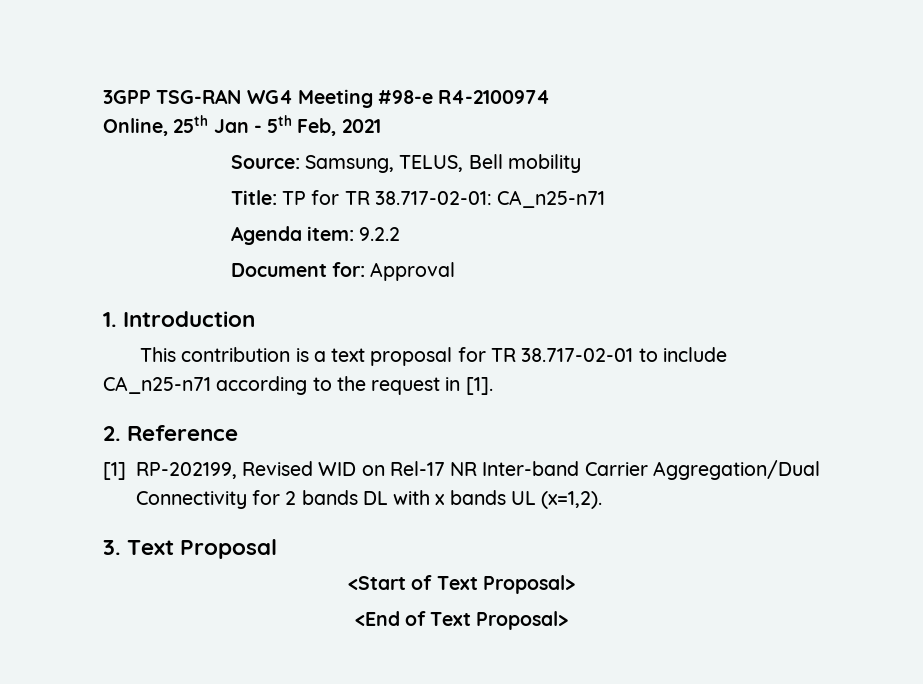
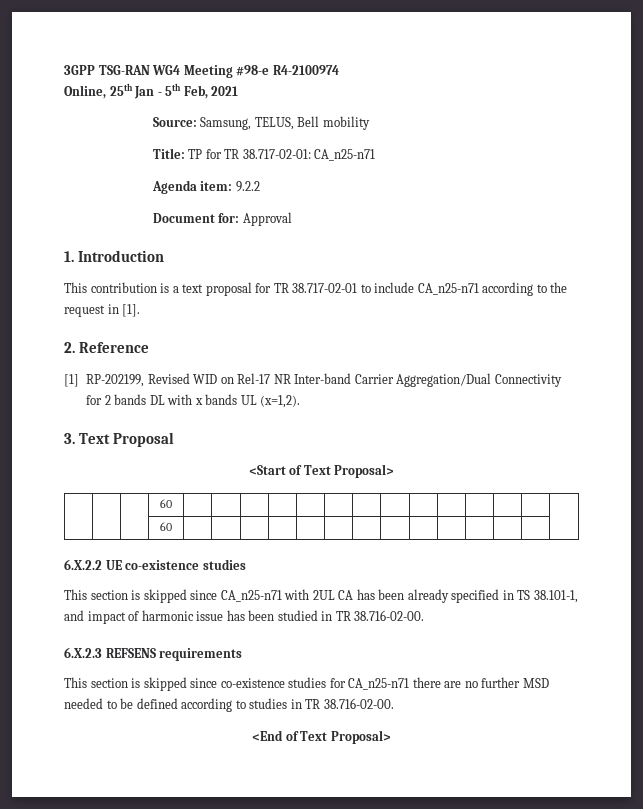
(575, 584) none -> [160,499,172,508] [160,522,172,531] [64,559,246,570] [64,589,578,603] [64,610,425,624] [64,647,243,661] [64,677,549,691] [64,698,394,712] // | | | 60 | | | | | | | | | | | | | | // | | | 60 | | | | | | | | | | | | | | // 6.X.2.2 UE co-existence studies // This section is skipped since CA_n25-n71 with 2UL CA has been already specified in TS 38.101-1, and impact of harmonic issue has been studied in TR 38.716-02-00. // 6.X.2.3 REFSENS requirements // This section is skipped since co-existence studies for CA_n25-n71 there are no further MSD needed to be defined according to studies in TR 38.716-02-00.

